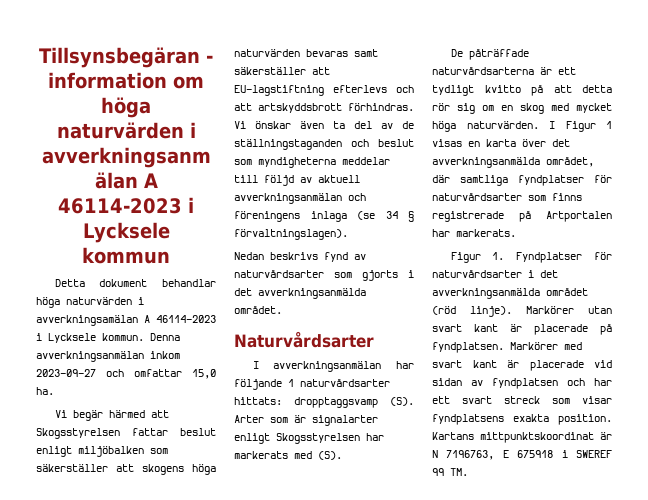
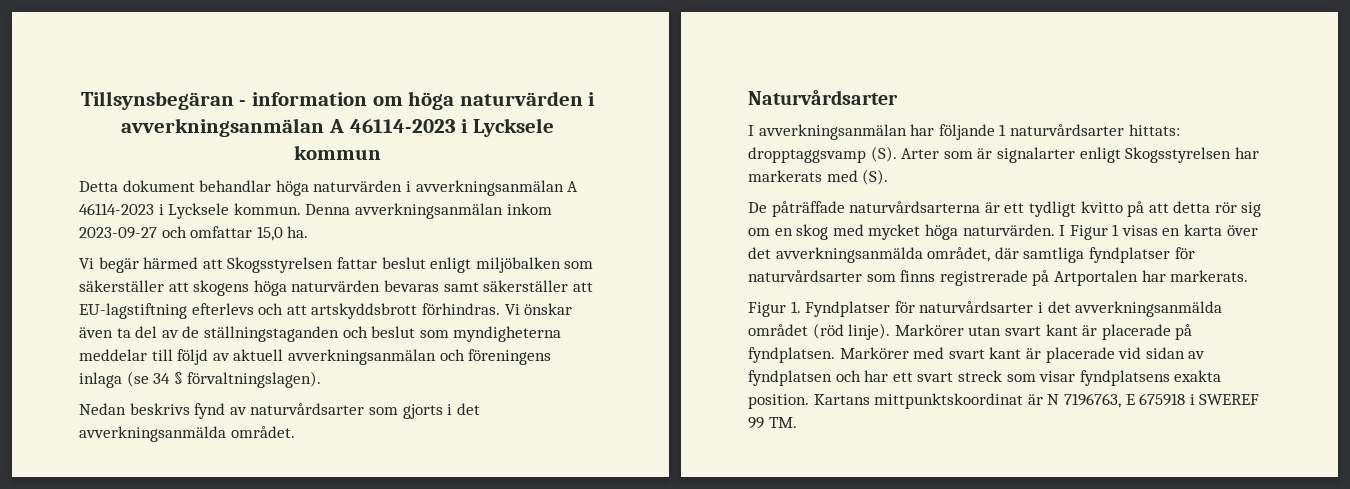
[36,315,138,326] avverkningsamälan -> [415,180,564,196] avverkningsanmälan

